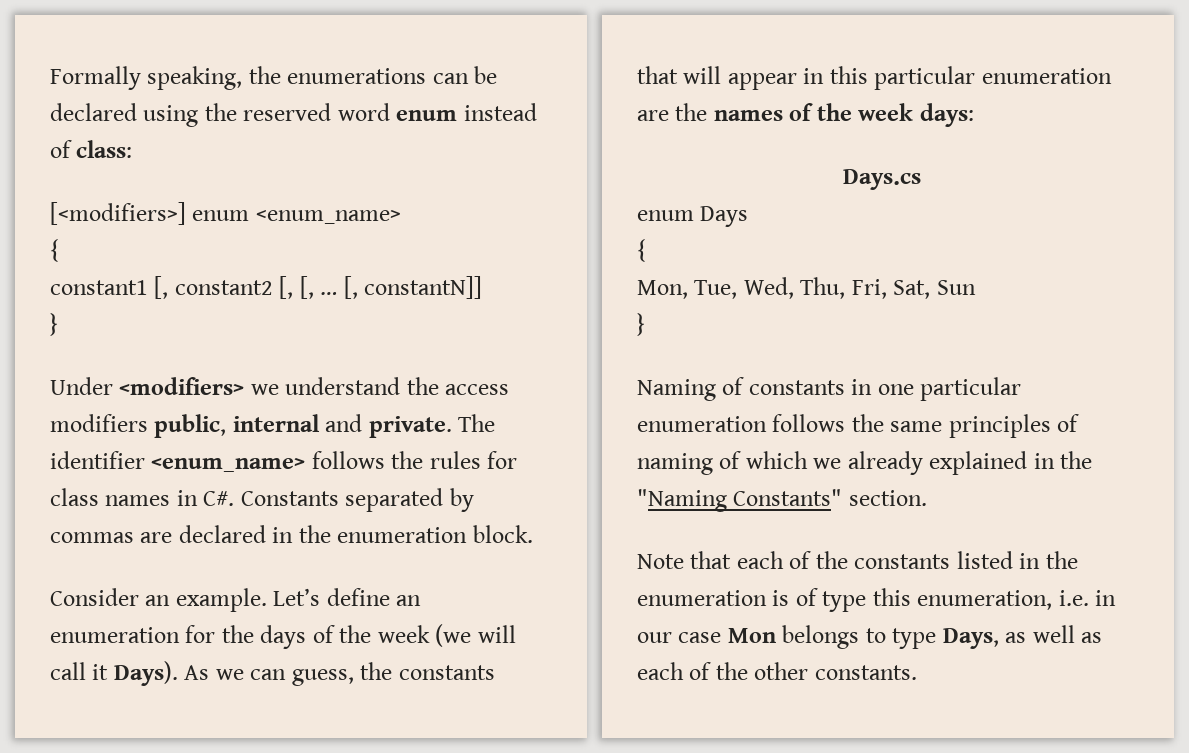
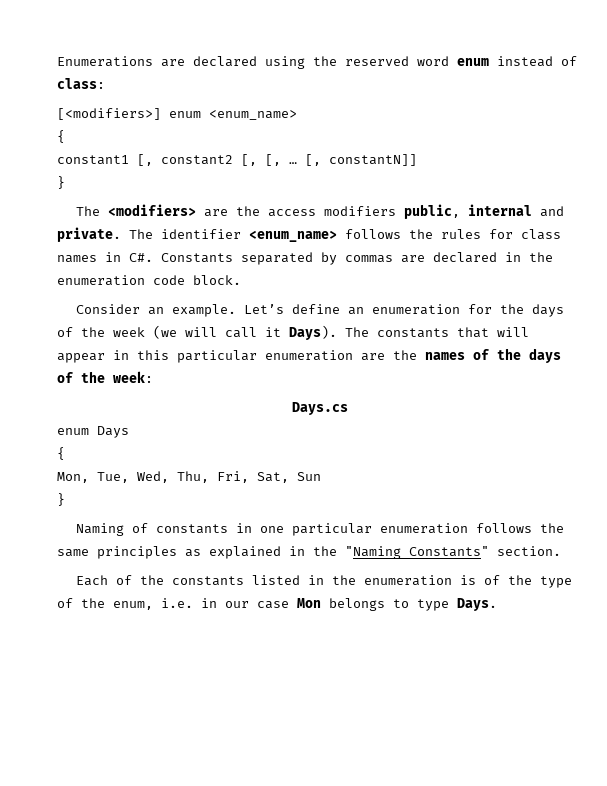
[50,66,498,90] Formally speaking, the enumerations can be -> [57,56,185,67] Enumerations are
[50,377,401,395] Under <modifiers> we understand -> [76,204,229,217] The <modifiers> are
(468, 535) none -> [153,275,185,285] code
[184,662,393,686] As we can guess, the -> [345,327,369,337] The
[858,103,974,127] week days: -> [529,348,561,363] [57,371,153,383] days of the week:
[1057,414,1080,432] [637,451,923,475] of naming of which we already -> [185,549,201,557] as
[637,551,784,569] Note that each -> [76,575,109,586] Each
[822,588,1053,612] type this enumeration, -> [508,575,573,588] [57,598,153,610] the type of the enum,
[942,625,1103,649] [637,662,917,680] Days, as well as each of the other constants. -> [457,598,497,611] Days.

